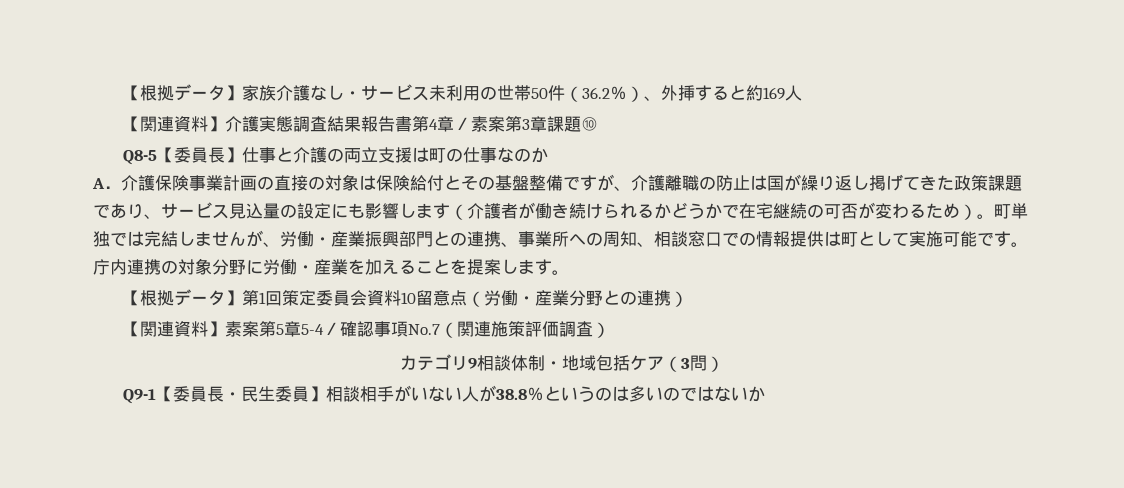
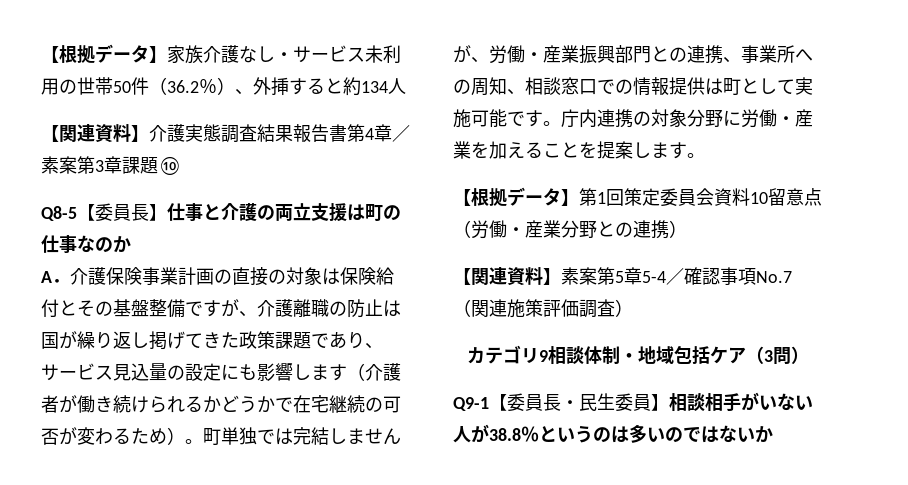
[763,87,786,100] 169 -> [361,81,388,93] 134

